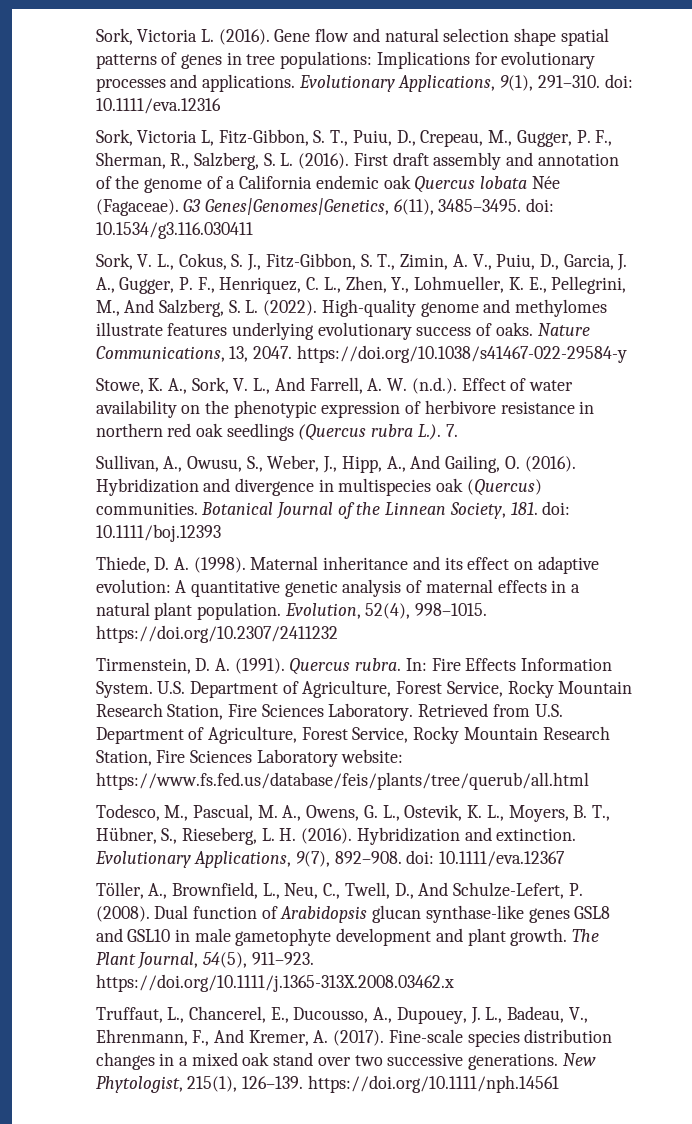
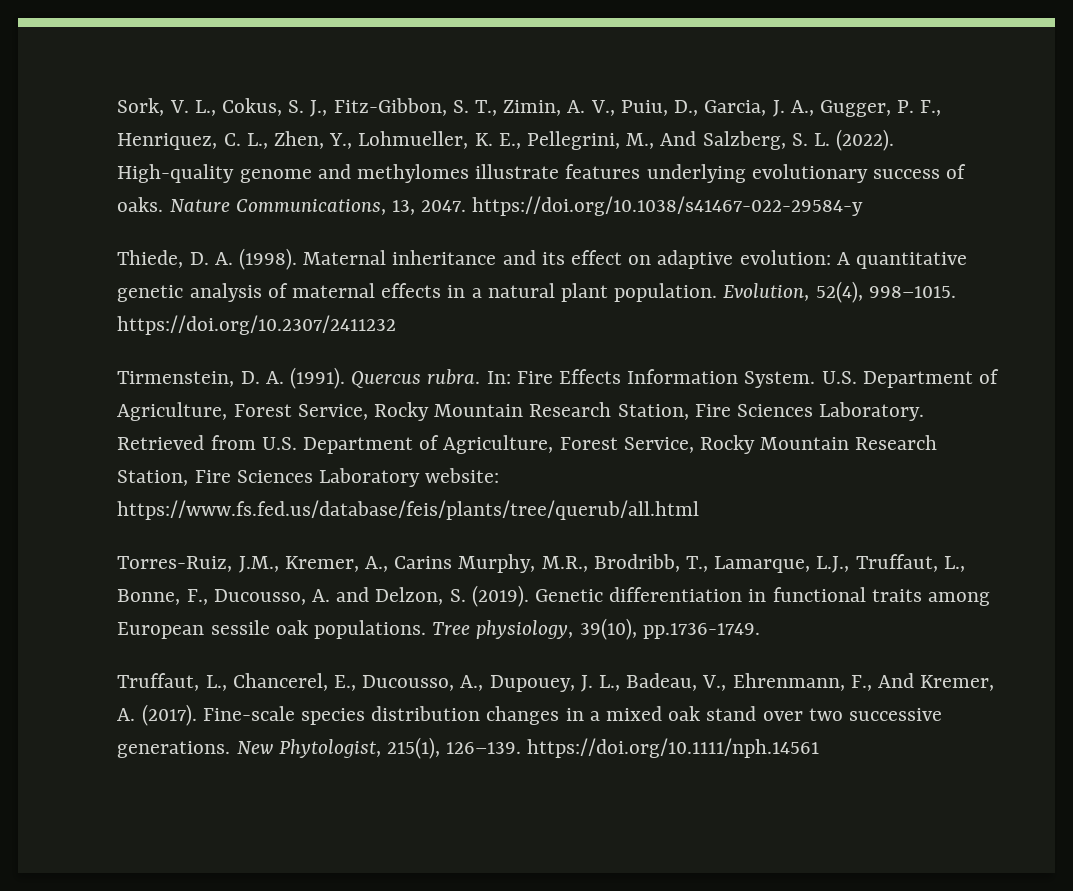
[95,28,609,46] [95,51,596,69] [95,74,633,92] [95,98,221,114] [95,129,613,147] [95,152,619,170] [95,175,560,193] [95,198,555,216] [95,222,253,239] [95,253,133,270] Sork, Victoria L. (2016). Gene flow and natural selection shape spatial patterns of genes in tree populations: Implications for evolutionary processes and applications. Evolutionary Applications, 9(1), 291–310. doi: 10.1111/eva.12316 // Sork, Victoria L, Fitz-Gibbon, S. T., Puiu, D., Crepeau, M., Gugger, P. F., Sherman, R., Salzberg, S. L. (2016). First draft assembly and annotation of the genome of a California endemic oak Quercus lobata Née (Fagaceae). G3 Genes|Genomes|Genetics, 6(11), 3485–3495. doi: 10.1534/g3.116.030411 // Sork, -> [117,98,165,116] Sork,
[95,377,573,394] [95,400,595,418] [95,423,458,441] [95,455,576,473] [95,478,542,496] [95,501,571,519] [95,524,221,542] // Stowe, K. A., Sork, V. L., And Farrell, A. W. (n.d.). Effect of water availability on the phenotypic expression of herbivore resistance in northern red oak seedlings (Quercus rubra L.). 7. // Sullivan, A., Owusu, S., Weber, J., Hipp, A., And Gailing, O. (2016). Hybridization and divergence in multispecies oak (Quercus) communities. Botanical Journal of the Linnean Society, 181. doi: 10.1111/boj.12393 -> (864, 206) none
[95,804,610,822] [95,827,577,845] [94,850,566,868] [95,882,583,899] [95,905,611,923] [95,928,600,946] [95,952,314,969] [95,974,454,992] Todesco, M., Pascual, M. A., Owens, G. L., Ostevik, K. L., Moyers, B. T., Hübner, S., Rieseberg, L. H. (2016). Hybridization and extinction. Evolutionary Applications, 9(7), 892–908. doi: 10.1111/eva.12367 // Töller, A., Brownfield, L., Neu, C., Twell, D., And Schulze-Lefert, P. (2008). Dual function of Arabidopsis glucan synthase-like genes GSL8 and GSL10 in male gametophyte development and plant growth. The Plant Journal, 54(5), 911–923. https://doi.org/10.1111/j.1365-313X.2008.03462.x -> [117,554,965,573] [117,585,991,607] [117,618,760,640] Torres-Ruiz, J.M., Kremer, A., Carins Murphy, M.R., Brodribb, T., Lamarque, L.J., Truffaut, L., Bonne, F., Ducousso, A. and Delzon, S. (2019). Genetic differentiation in functional traits among European sessile oak populations. Tree physiology, 39(10), pp.1736-1749.

